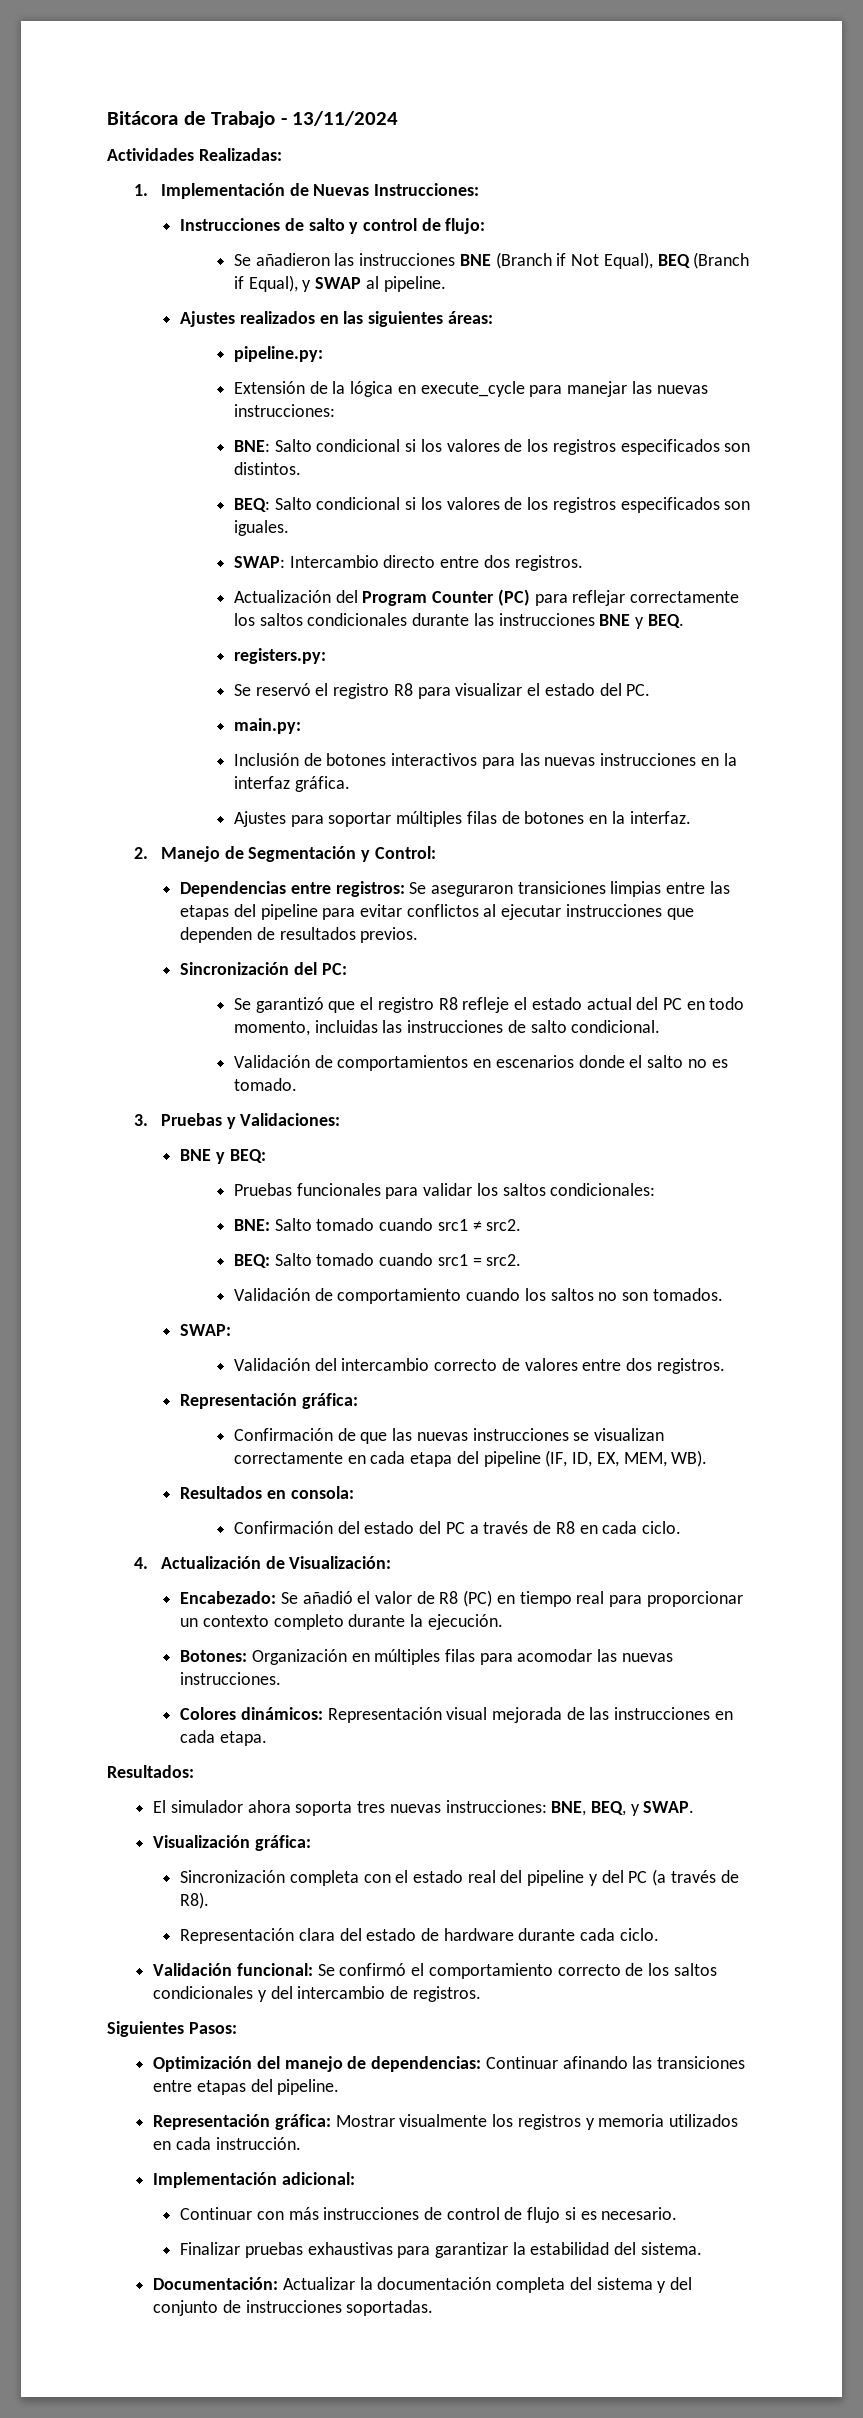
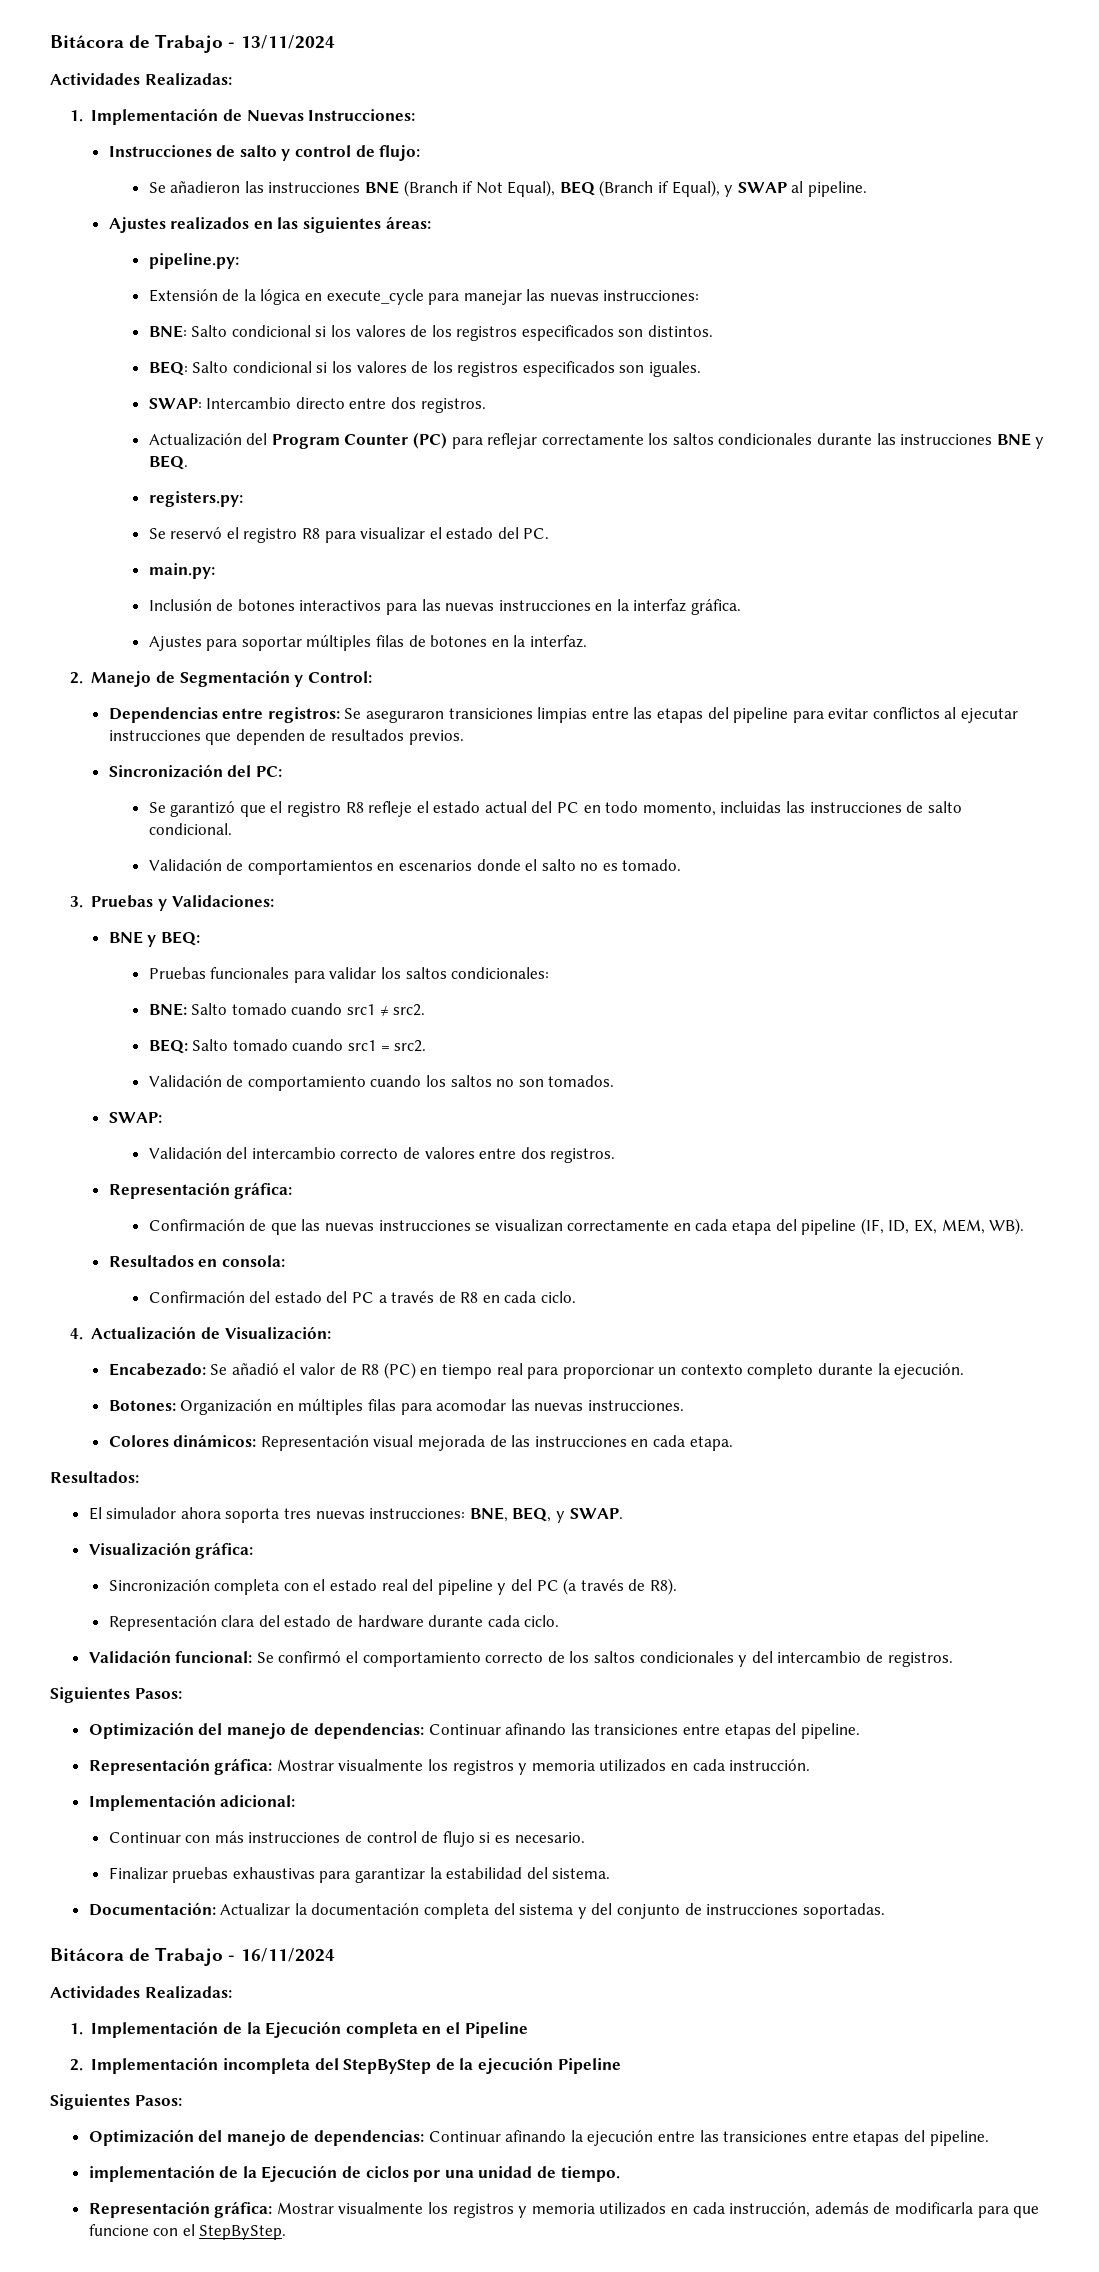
(434, 2308) none -> [50,1947,335,1966] [50,1986,232,1999] [69,2021,528,2038] [69,2057,621,2074] [50,2094,182,2110] [88,2129,989,2146] [88,2165,620,2182] [88,2201,1040,2218] [88,2224,287,2240] // Bitácora de Trabajo - 16/11/2024 // Actividades Realizadas: // 1. Implementación de la Ejecución completa en el Pipeline // 2. Implementación incompleta del StepByStep de la ejecución Pipeline // Siguientes Pasos: // Optimización del manejo de dependencias: Continuar afinando la ejecución entre las transiciones entre etapas del pipeline. // implementación de la Ejecución de ciclos por una unidad de tiempo. // Representación gráfica: Mostrar visualmente los registros y memoria utilizados en cada instrucción, además de modificarla para que funcione con el StepByStep.

